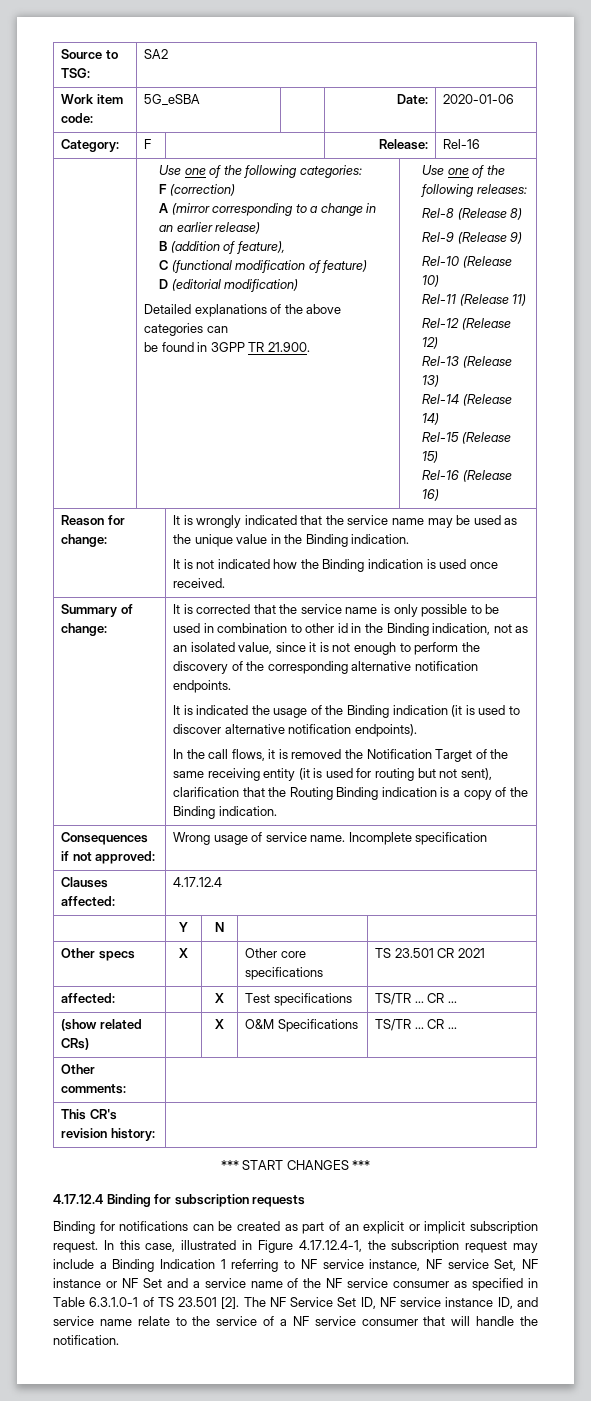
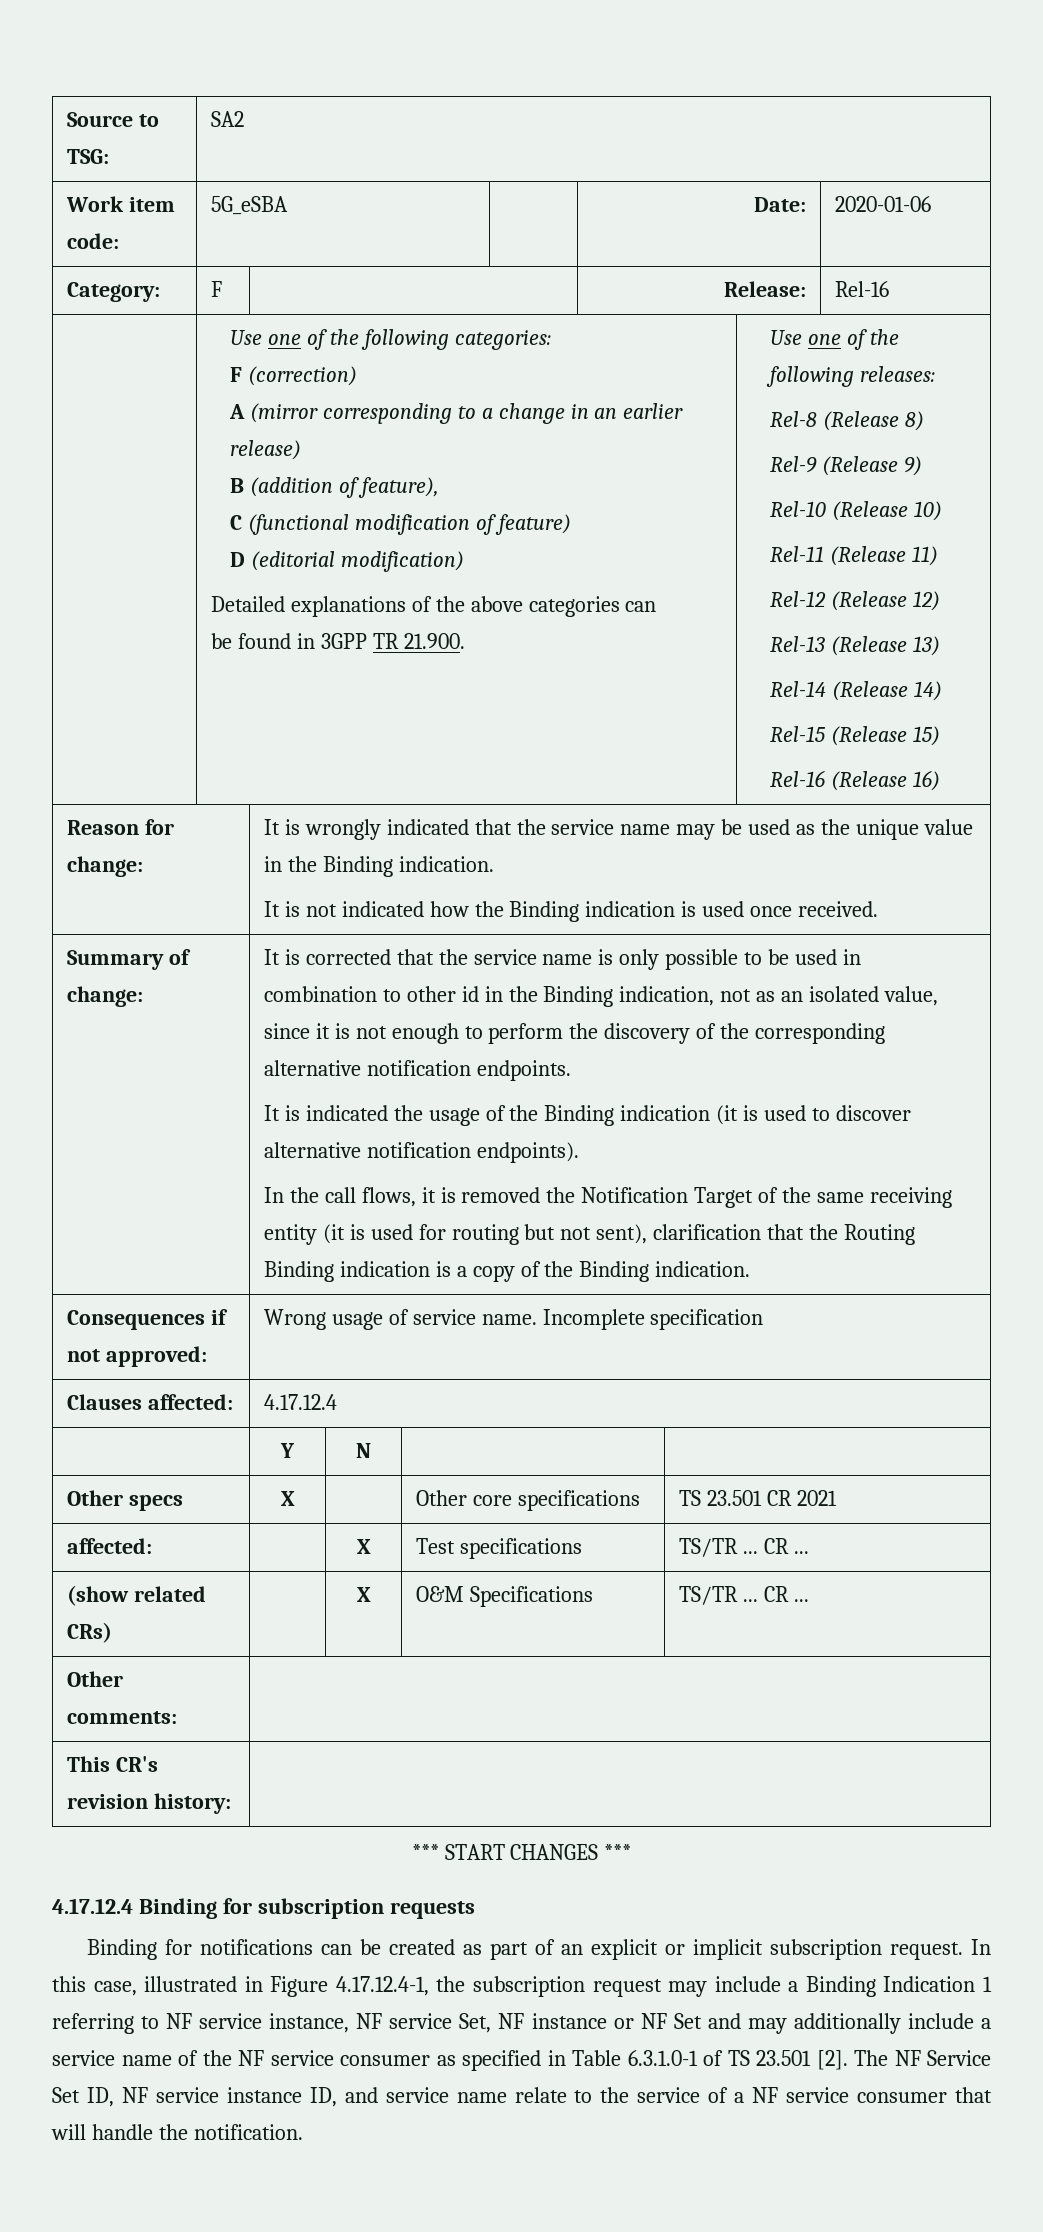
(188, 1283) none -> [747,2013,974,2034] may additionally include

